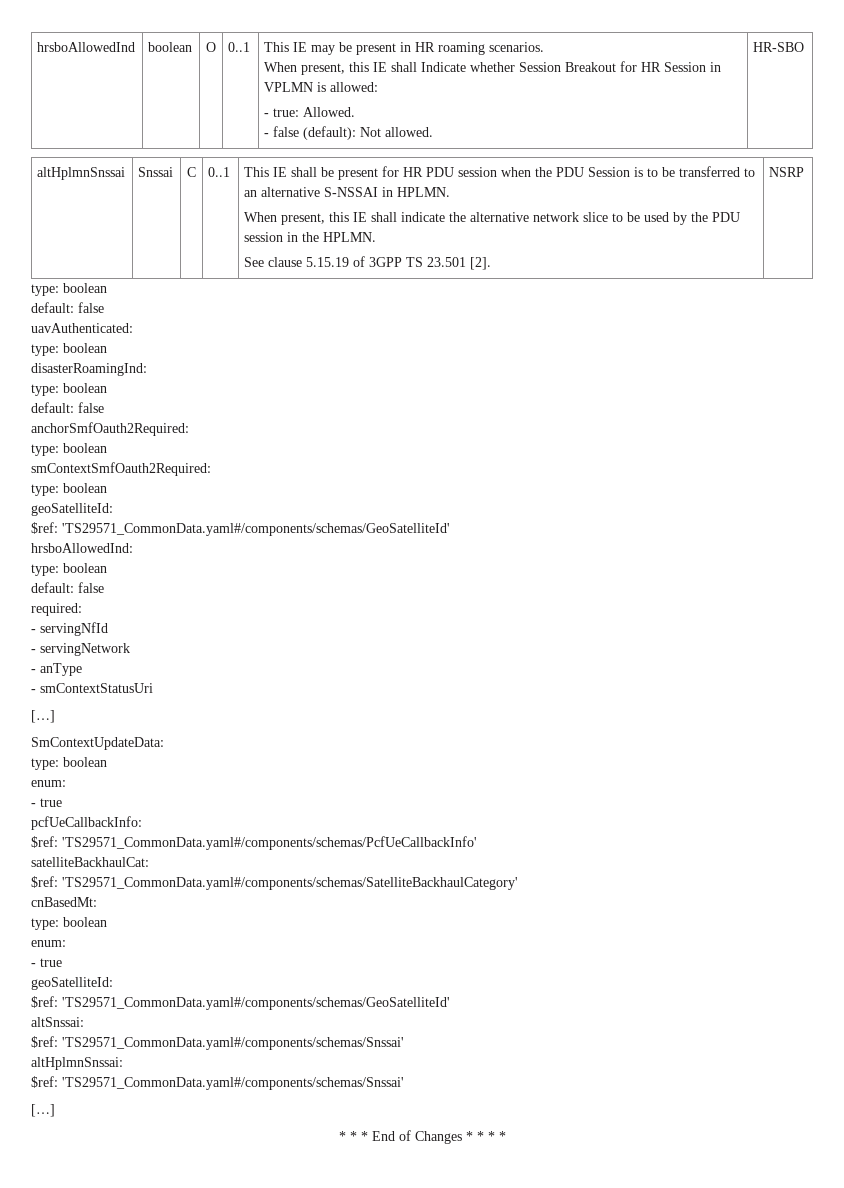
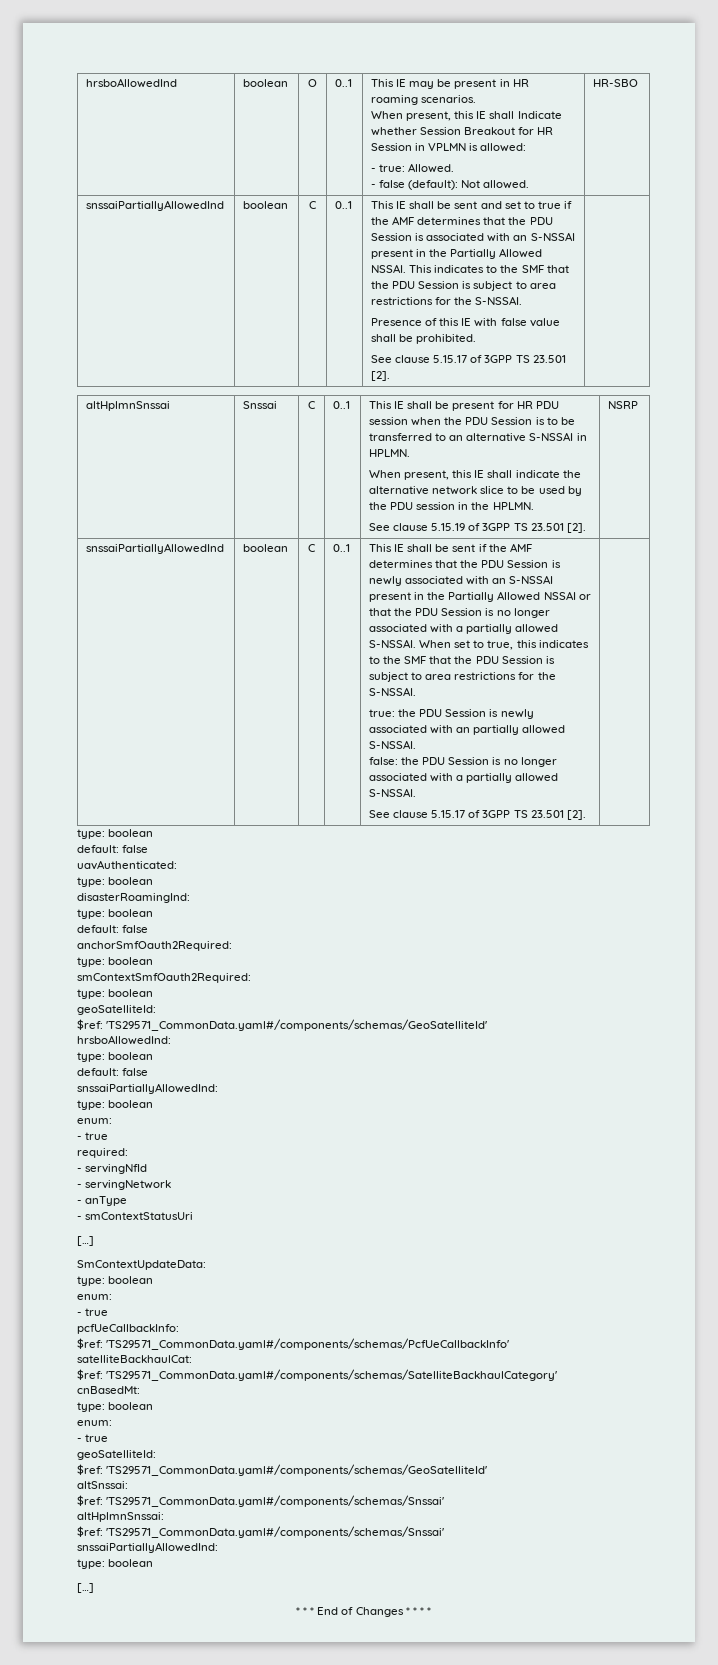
(805, 47) none -> [86,200,225,211] [243,201,289,209] [309,201,316,209] [335,201,353,209] [371,201,572,209] [371,216,553,225] [371,232,575,242] [371,248,543,259] [371,264,569,273] [371,281,556,291] [371,296,523,305] [371,318,560,327] [371,334,477,344] [371,355,566,363] [371,371,391,381] // snssaiPartiallyAllowedInd | boolean | C | 0..1 | This IE shall be sent and set to true if the AMF determines that the PDU Session is associated with an S-NSSAI present in the Partially Allowed NSSAI. This indicates to the SMF that the PDU Session is subject to area restrictions for the S-NSSAI. // Presence of this IE with false value shall be prohibited. // See clause 5.15.17 of 3GPP TS 23.501 [2]. |
(805, 172) none -> [86,543,225,554] [243,544,289,552] [308,544,315,552] [333,544,351,552] [369,543,532,552] [369,560,561,568] [369,575,554,586] [369,591,591,602] [369,608,550,618] [369,624,559,634] [369,639,589,650] [369,656,555,664] [369,672,556,682] [369,687,417,696] [369,709,534,719] [369,725,566,735] [369,740,417,749] [369,757,557,767] [369,773,559,783] [369,788,417,797] [369,810,586,820] // snssaiPartiallyAllowedInd | boolean | C | 0..1 | This IE shall be sent if the AMF determines that the PDU Session is newly associated with an S-NSSAI present in the Partially Allowed NSSAI or that the PDU Session is no longer associated with a partially allowed S-NSSAI. When set to true, this indicates to the SMF that the PDU Session is subject to area restrictions for the S-NSSAI. // true: the PDU Session is newly associated with an partially allowed S-NSSAI. // false: the PDU Session is no longer associated with a partially allowed S-NSSAI. // See clause 5.15.17 of 3GPP TS 23.501 [2]. |
(104, 587) none -> [77,1083,218,1094] [77,1100,154,1110] [77,1118,112,1124] [77,1132,109,1140] // snssaiPartiallyAllowedInd: // type: boolean // enum: // - true
(404, 1083) none -> [77,1542,218,1553] [77,1559,154,1569] // snssaiPartiallyAllowedInd: // type: boolean

